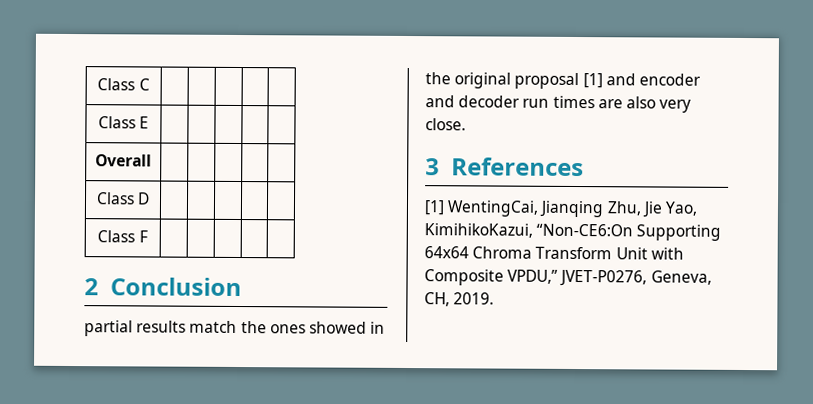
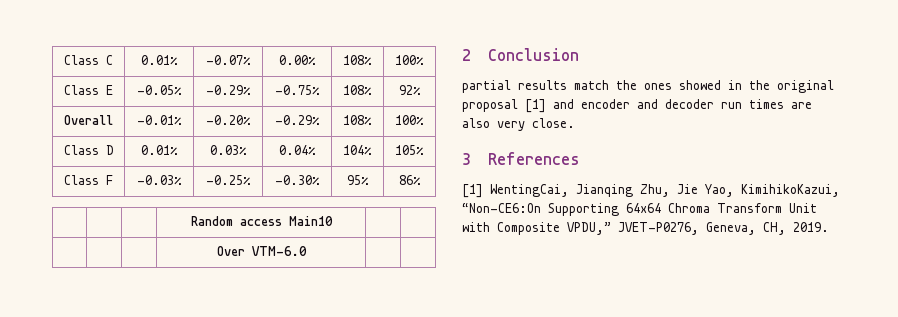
[97,116,150,129] [95,154,152,167] [95,192,151,205] [97,230,148,243] | | | | // Class E | | | | | // Overall | | | | | // Class D | | | | | // Class F | | | -> [140,55,178,65] [205,55,251,65] [278,55,316,65] [343,55,372,65] [395,55,424,65] [64,85,113,95] [136,85,182,95] [205,85,251,95] [274,85,320,95] [343,85,372,95] [398,85,421,95] [64,115,113,125] [136,115,182,125] [205,115,251,125] [274,115,320,125] [343,115,372,125] [395,115,424,125] [63,145,114,155] [140,145,178,155] [209,145,247,155] [278,145,316,155] [343,145,372,155] [395,145,424,155] [64,175,113,185] [136,175,182,185] [205,175,251,185] [274,175,320,185] [346,175,369,185] [398,175,421,185] [190,216,333,226] [216,246,307,256] 0.01% | -0.07% | 0.00% | 108% | 100% // Class E | -0.05% | -0.29% | -0.75% | 108% | 92% // Overall | -0.01% | -0.20% | -0.29% | 108% | 100% // Class D | 0.01% | 0.03% | 0.04% | 104% | 105% // Class F | -0.03% | -0.25% | -0.30% | 95% | 86% // | | | Random access Main10 | | // | | | Over VTM-6.0

